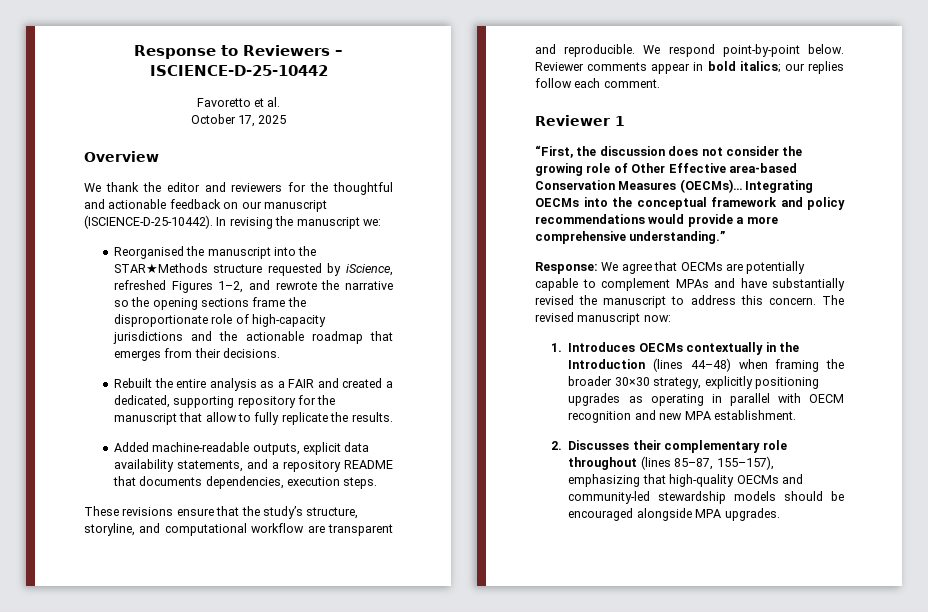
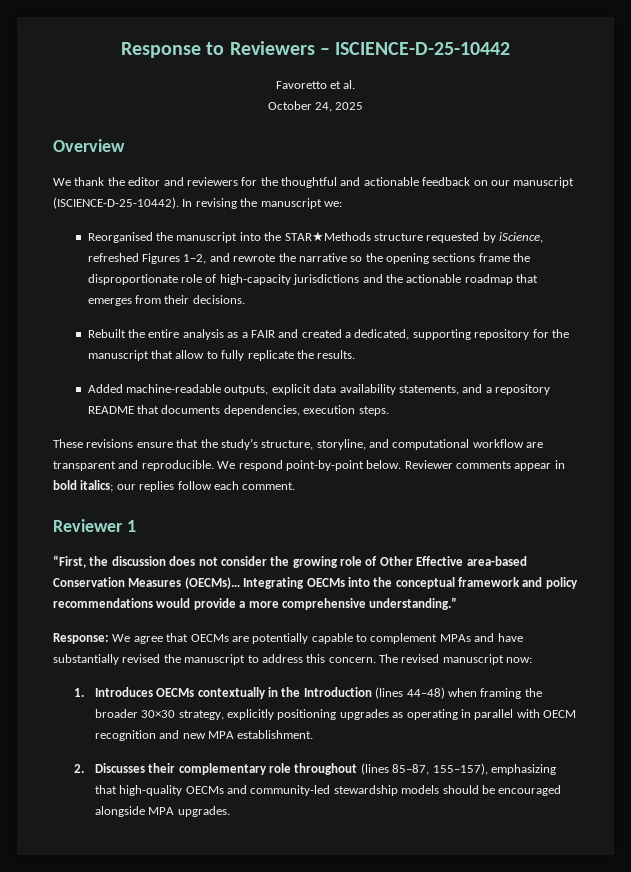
[238,115,255,127] 17, -> [315,102,332,112] 24,

